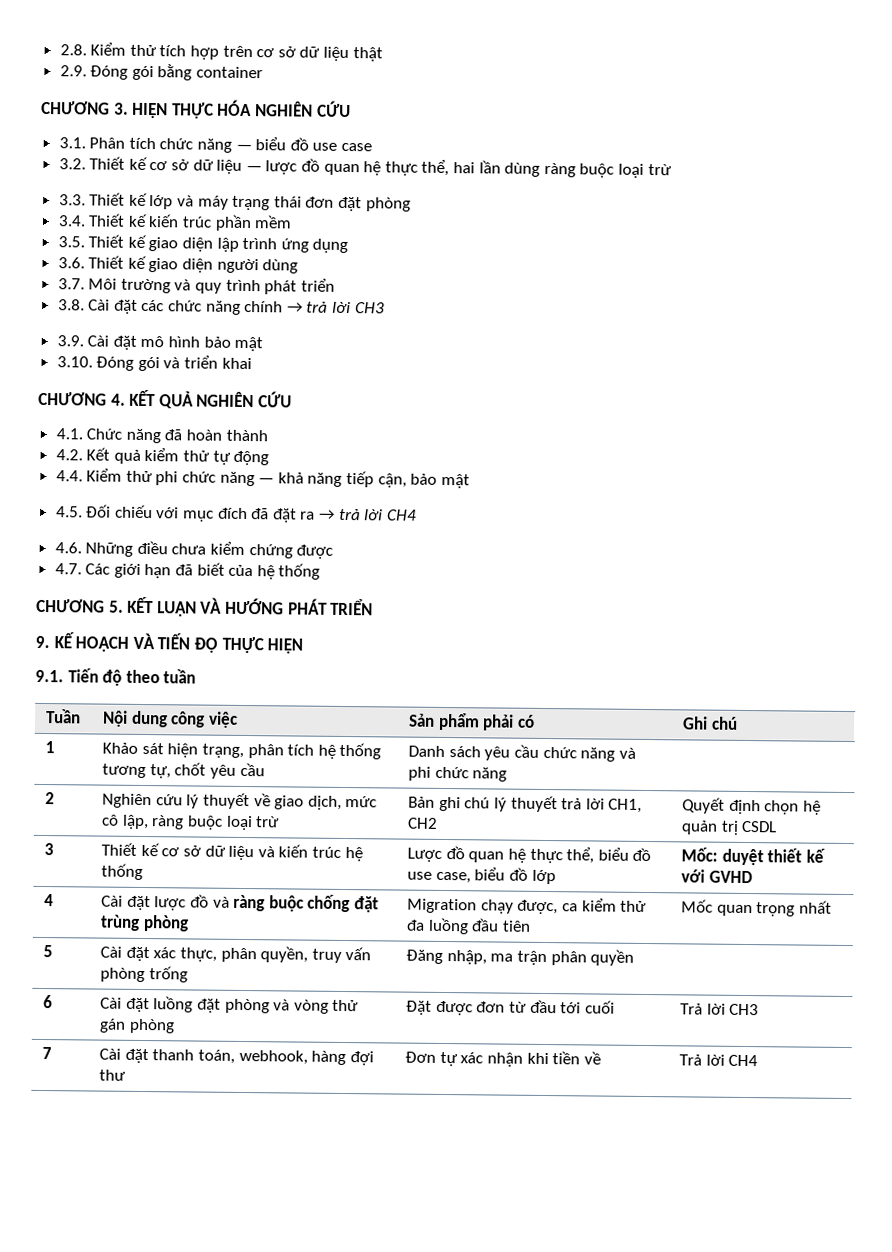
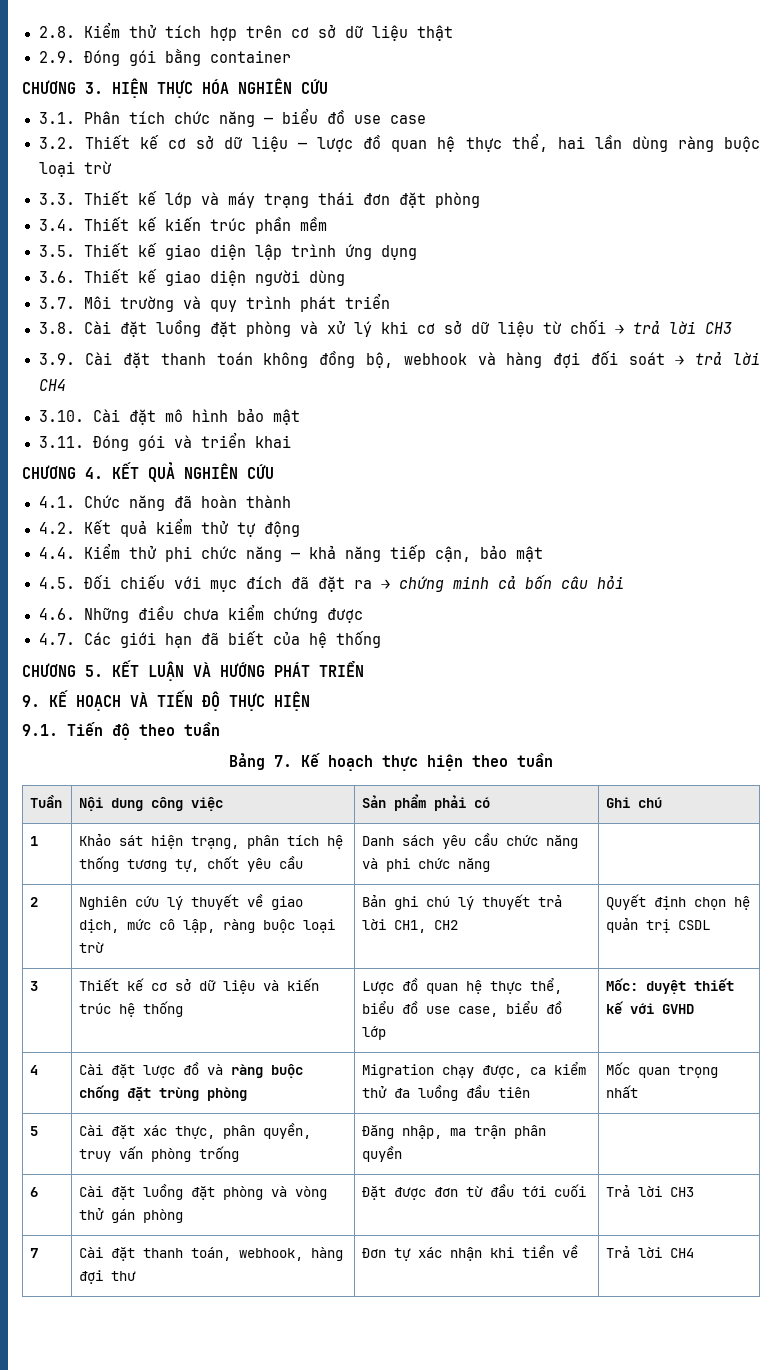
[141,299,284,315] các chức năng chính -> [155,320,606,337] luồng đặt phòng và xử lý khi cơ sở dữ liệu từ chối
(137, 342) none -> [160,351,760,368] [38,379,66,391] [38,409,156,425] thanh toán không đồng bộ, webhook và hàng đợi đối soát → trả lời CH4 // 3.10. Cài đặt
[56,356,93,368] 3.10. -> [38,436,84,448] 3.11.
[338,508,417,521] trả lời CH4 -> [398,575,624,592] chứng minh cả bốn câu hỏi
(197, 676) none -> [229,753,553,771] // Bảng 7. Kế hoạch thực hiện theo tuần

